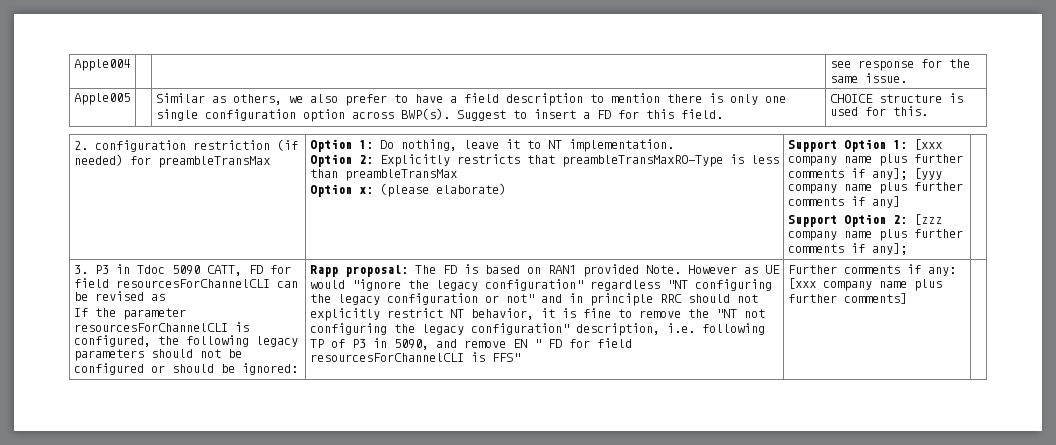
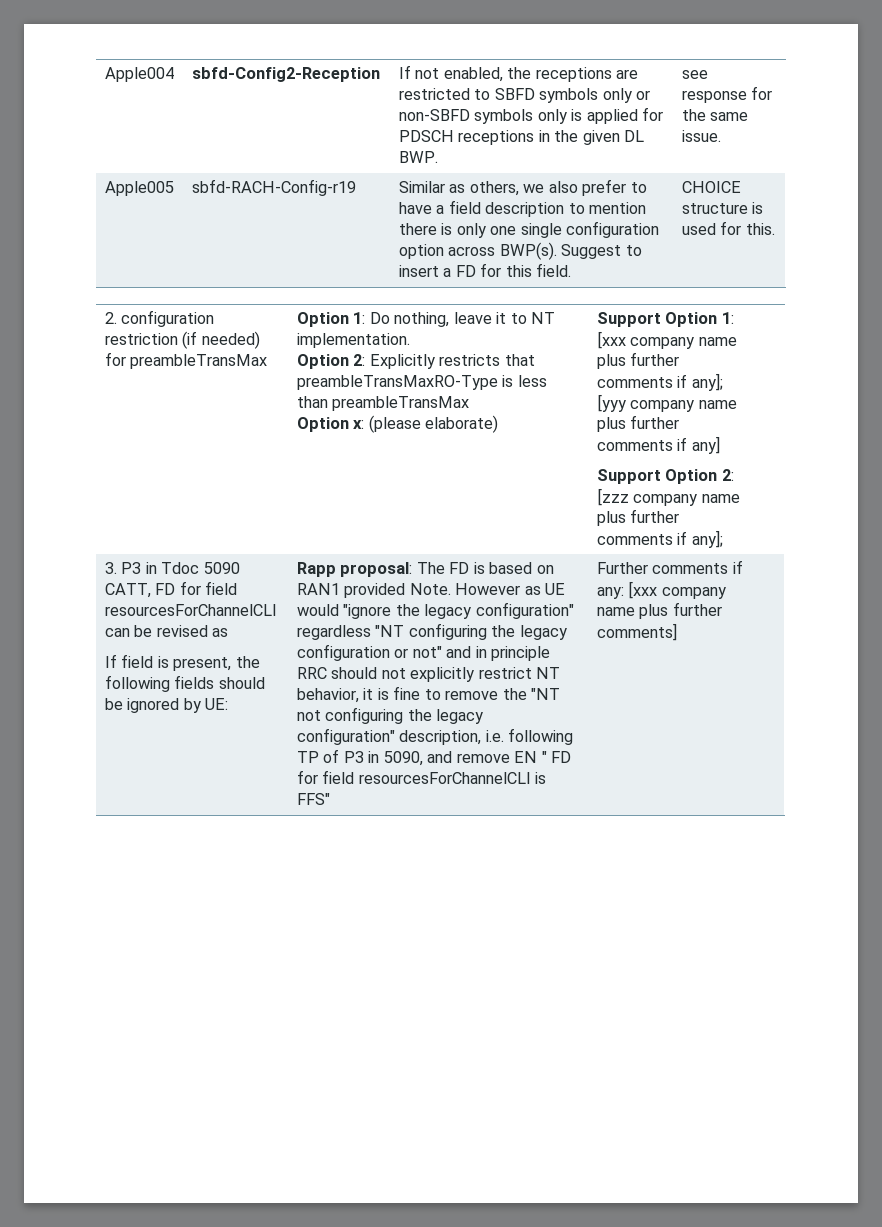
(130, 65) | -> [191,67,380,82] [398,65,639,82] [398,88,651,103] [398,107,664,124] [398,130,645,145] [398,151,438,163] sbfd-Config2-Reception | If not enabled, the receptions are restricted to SBFD symbols only or non-SBFD symbols only is applied for PDSCH receptions in the given DL BWP.
(130, 99) none -> [191,179,356,196] sbfd-RACH-Config-r19
[94,308,186,320] [73,322,249,332] [73,335,298,347] [73,349,242,361] [73,363,298,375] the parameter resourcesForChannelCLI is configured, the following legacy parameters should not be configured or should be ignored: -> [121,654,260,671] [104,675,265,692] [104,698,229,713] field is present, the following fields should be ignored by UE:

